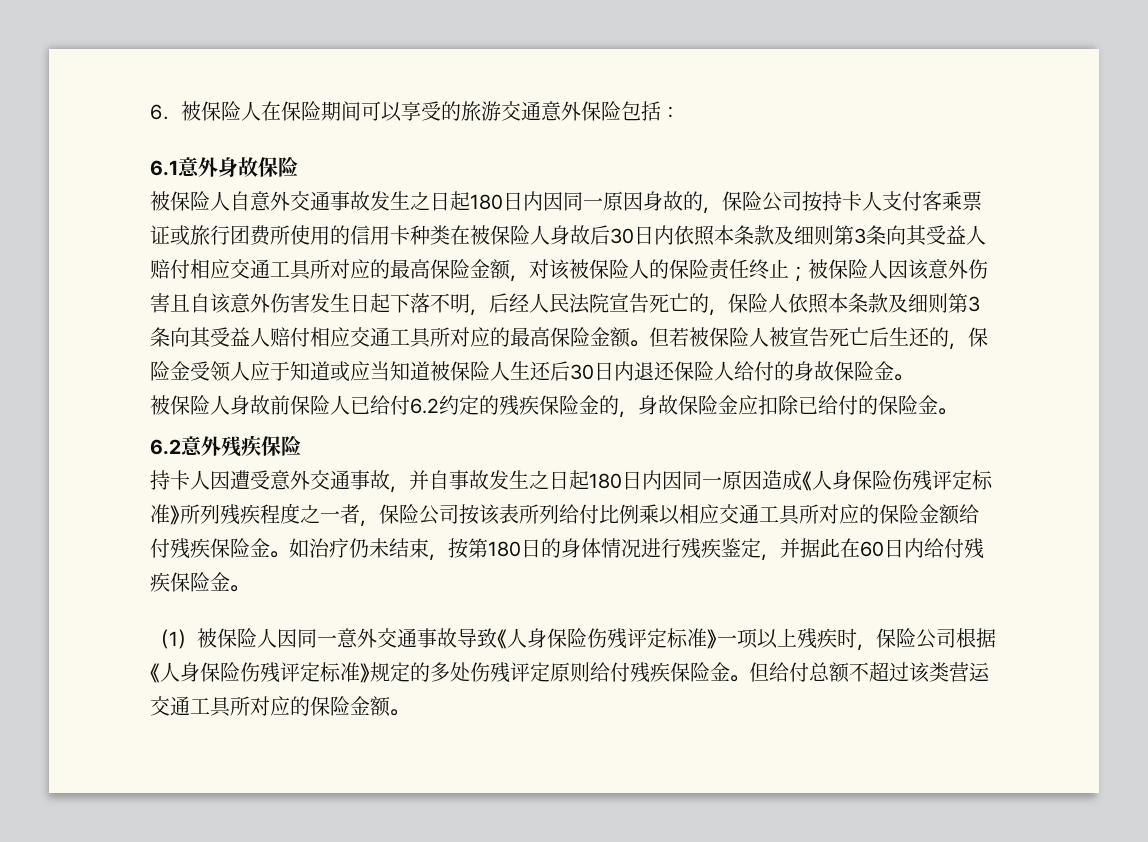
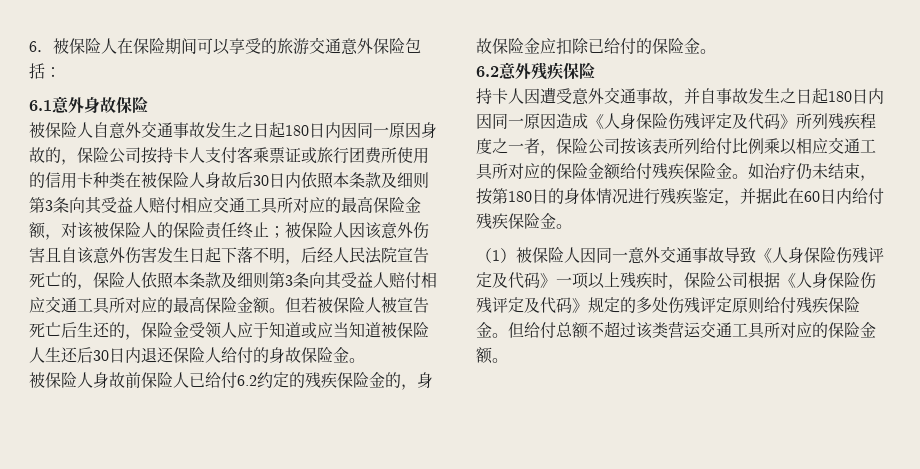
[972,470,993,490] [150,504,170,524] 标准 -> [732,113,780,130] 及代码
[667,628,707,648] 标准 -> [492,272,540,289] 及代码
[320,662,360,682] 标准 -> [524,297,572,314] 及代码

